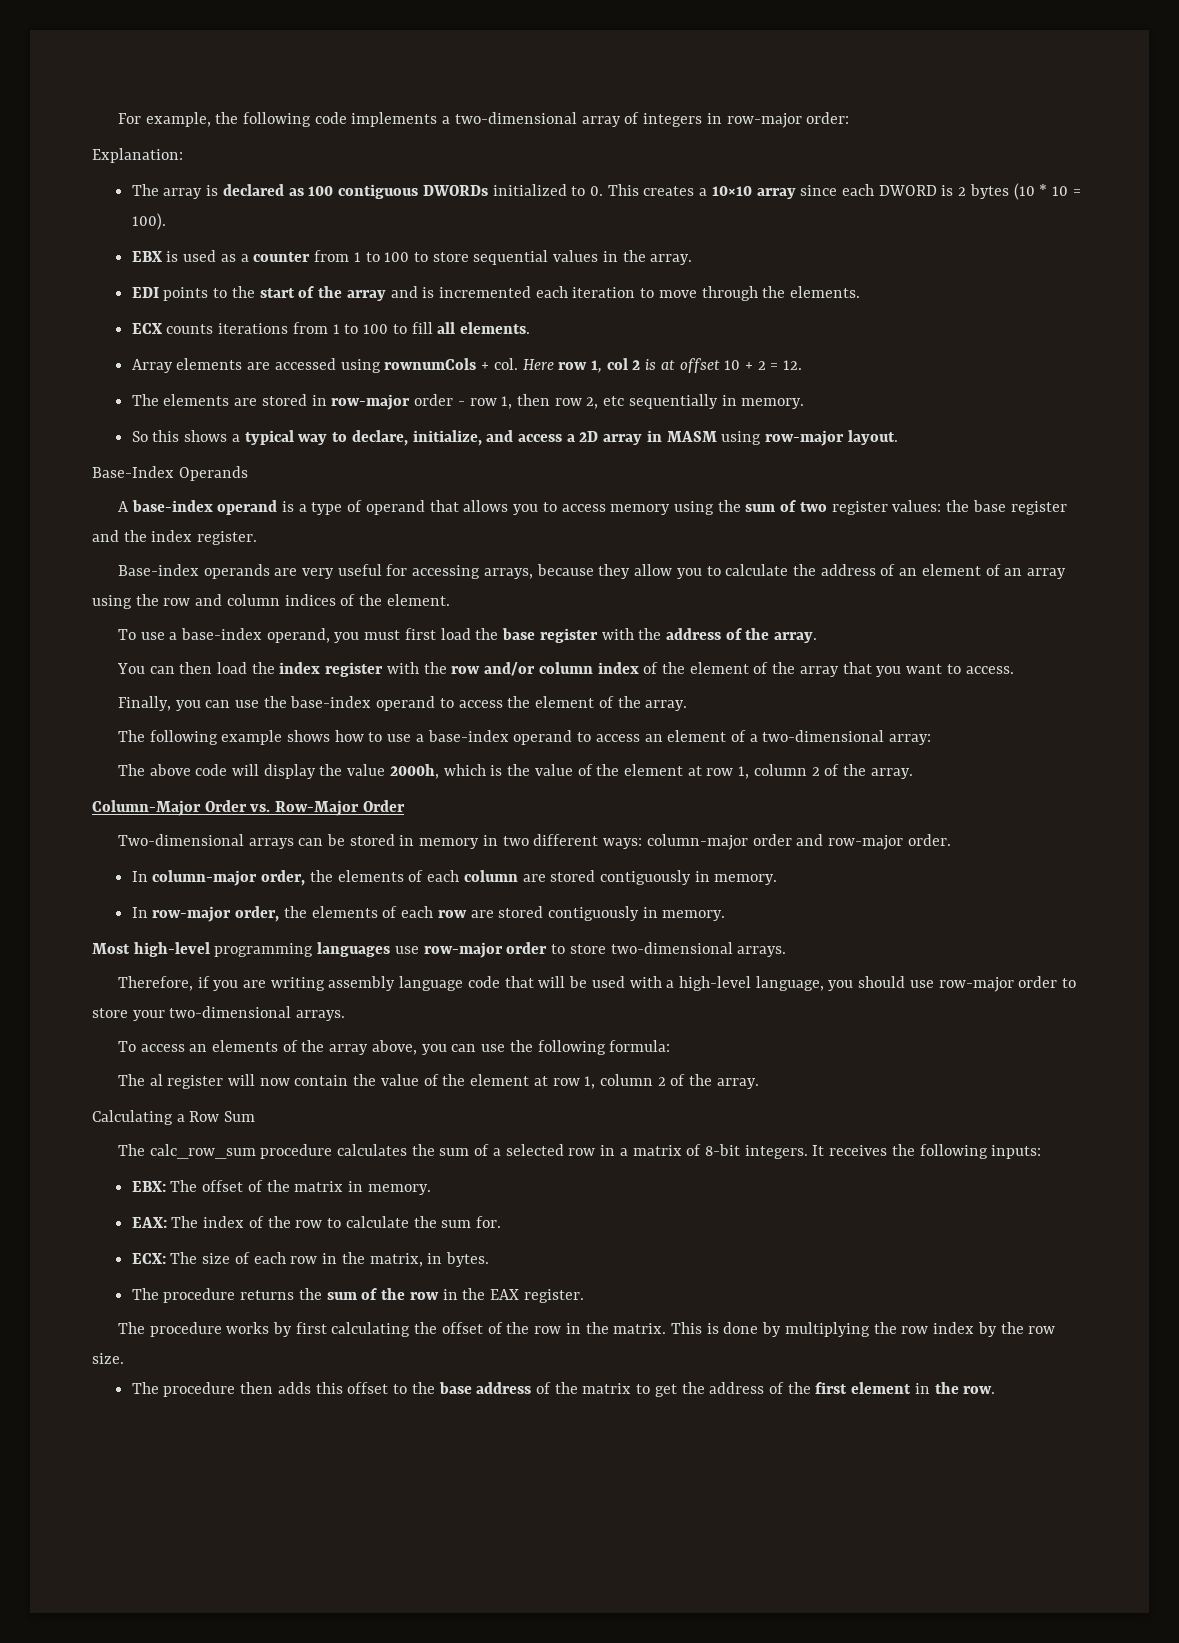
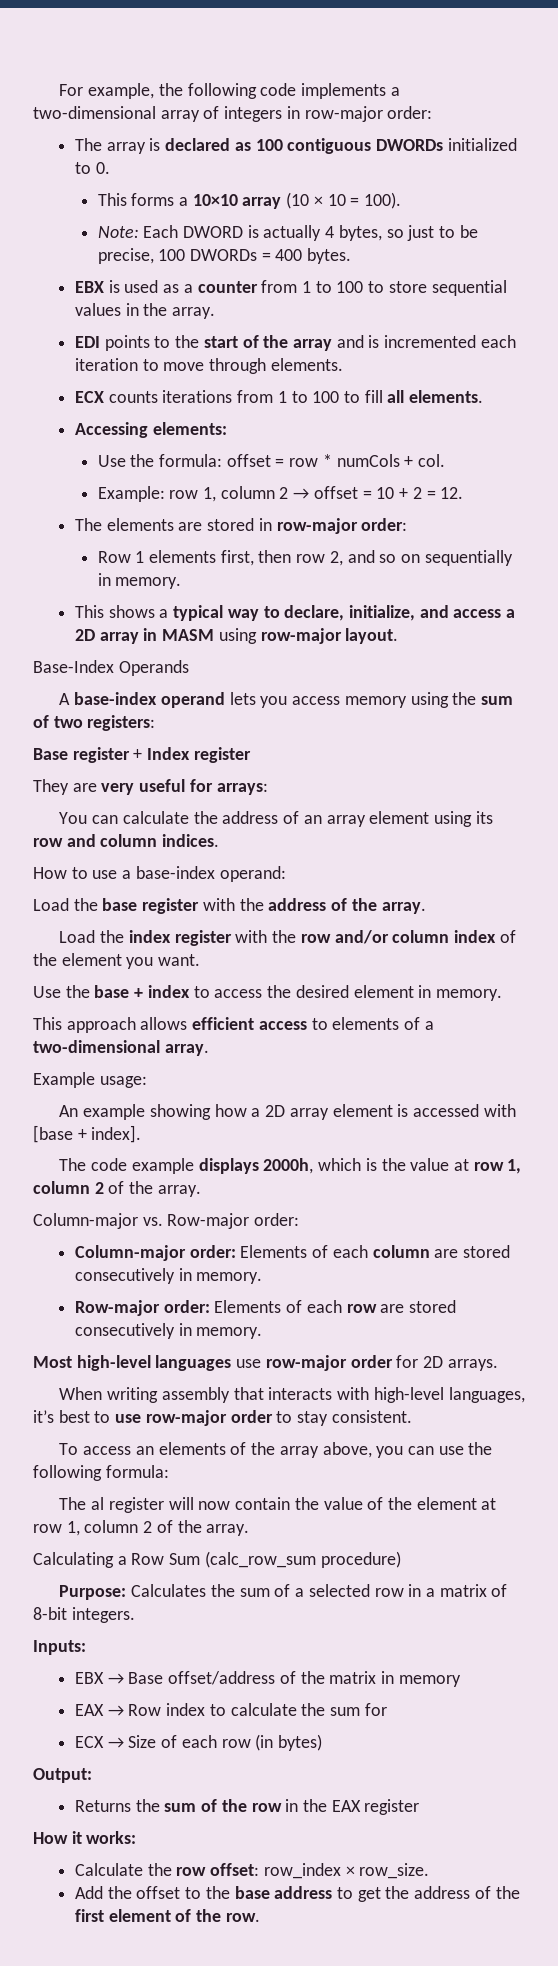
[92,148,183,163] // Explanation: -> (433, 112) none
[607,184,695,196] This creates -> [97,193,175,206] // This forms
[800,183,1081,200] [131,213,166,230] since each DWORD is 2 bytes (10 * 10 = 100). -> [286,192,402,209] [97,225,478,241] [97,248,352,264] (10 × 10 = 100). // Note: Each DWORD is actually 4 bytes, so just to be precise, 100 DWORDs = 400 bytes.
[762,286,786,298] the -> (267, 366) none
[131,358,477,373] Array elements are accessed using rownumCols -> [74,422,227,438] [97,454,400,467] Accessing elements: // Use the formula: offset = row * numCols
[522,358,720,373] Here row 1, col 2 is at offset -> [97,486,372,502] // Example: row 1, column 2 → offset =
[414,394,625,409] order - row 1, then row 2, etc -> [361,518,408,531] [97,550,421,566] order: // Row 1 elements first, then row 2, and so on
[131,430,180,442] So this -> [74,605,104,618] This
[282,500,557,515] is a type of operand that allows you to -> [229,692,288,708] lets you
[831,500,1067,515] [92,530,258,545] [117,564,721,579] register values: the base register and the index register. // Base-index operands are very useful for accessing arrays, because they allow you to -> [87,715,156,731] [33,747,251,763] [33,779,268,795] [59,812,119,824] registers: // Base register + Index register // They are very useful for arrays: // You can
[921,564,1067,579] [92,594,450,609] [117,628,471,643] element of an array using the row and column indices of the element. // To use a base-index operand, you must first load -> [326,811,493,827] [33,834,220,847] [33,866,286,882] [33,898,69,911] array element using its row and column indices. // How to use a base-index operand: // Load
[116,662,248,674] You can then load -> [59,930,96,943] Load
[753,662,1014,677] [117,696,688,711] [117,730,932,745] [117,764,386,779] of the array that you want to access. // Finally, you can use the base-index operand to access the element of the array. // The following example shows how to use a base-index operand to access an element of a two-dimensional array: // The above code will display the value -> [126,954,201,969] [33,985,502,1001] [33,1017,434,1033] [33,1040,209,1056] [33,1072,147,1088] [59,1104,516,1120] [33,1125,142,1143] [59,1158,259,1174] you want. // Use the base + index to access the desired element in memory. // This approach allows efficient access to elements of a two-dimensional array. // Example usage: // An example showing how a 2D array element is accessed with [base + index]. // The code example displays
[577,764,913,779] [92,800,405,816] [117,834,951,850] [131,870,404,886] of the element at row 1, column 2 of the array. // Column-Major Order vs. Row-Major Order // Two-dimensional arrays can be stored in memory in two different ways: column-major order and row-major order. // In column-major order, the elements -> [453,1159,522,1174] [33,1181,201,1197] [33,1213,300,1229] [74,1245,308,1261] at row 1, column 2 of the array. // Column-major vs. Row-major order: // Column-major order: Elements
[599,870,778,885] [131,906,378,922] contiguously in memory. // In row-major order, the elements -> [74,1268,263,1284] [74,1300,282,1316] consecutively in memory. // Row-major order: Elements
[547,906,639,921] contiguously -> [74,1323,175,1339] consecutively
[214,943,314,957] programming -> (151, 1363) none
[551,942,787,957] [117,976,1077,992] [92,1006,346,1021] to store two-dimensional arrays. // Therefore, if you are writing assembly language code that will be used with a high-level language, you should use row-major order to store your two-dimensional arrays. -> [396,1355,498,1371] [59,1387,525,1403] [33,1410,412,1426] for 2D arrays. // When writing assembly that interacts with high-level languages, it’s best to use row-major order to stay consistent.
[117,1144,408,1159] // The calc_row_sum procedure calculates -> [204,1551,401,1568] [59,1584,207,1600] (calc_row_sum procedure) // Purpose: Calculates
[812,1144,1042,1159] [131,1180,431,1195] [131,1216,501,1228] [131,1252,489,1267] [131,1288,295,1303] It receives the following inputs: // EBX: The offset of the matrix in memory. // EAX: The index of the row to calculate the sum for. // ECX: The size of each row in the matrix, in bytes. // The procedure returns -> [33,1640,86,1655] [74,1671,461,1687] [74,1703,387,1716] [74,1734,322,1751] [33,1768,92,1783] [74,1800,131,1812] // Inputs: // EBX → Base offset/address of the matrix in memory // EAX → Row index to calculate the sum for // ECX → Size of each row (in bytes) // Output: // Returns
[523,1289,584,1303] [117,1322,1056,1337] [92,1353,124,1364] [131,1382,343,1397] register. // The procedure works by first calculating the offset of the row in the matrix. This is done by multiplying the row index by the row size. // The procedure then adds this -> [364,1799,420,1815] [33,1831,137,1844] [74,1863,430,1879] [74,1886,132,1899] register // How it works: // Calculate the row offset: row_index × row_size. // Add the
[535,1382,632,1394] of the matrix -> (333, 1892) none
[914,1383,930,1394] in -> [175,1909,192,1922] of

